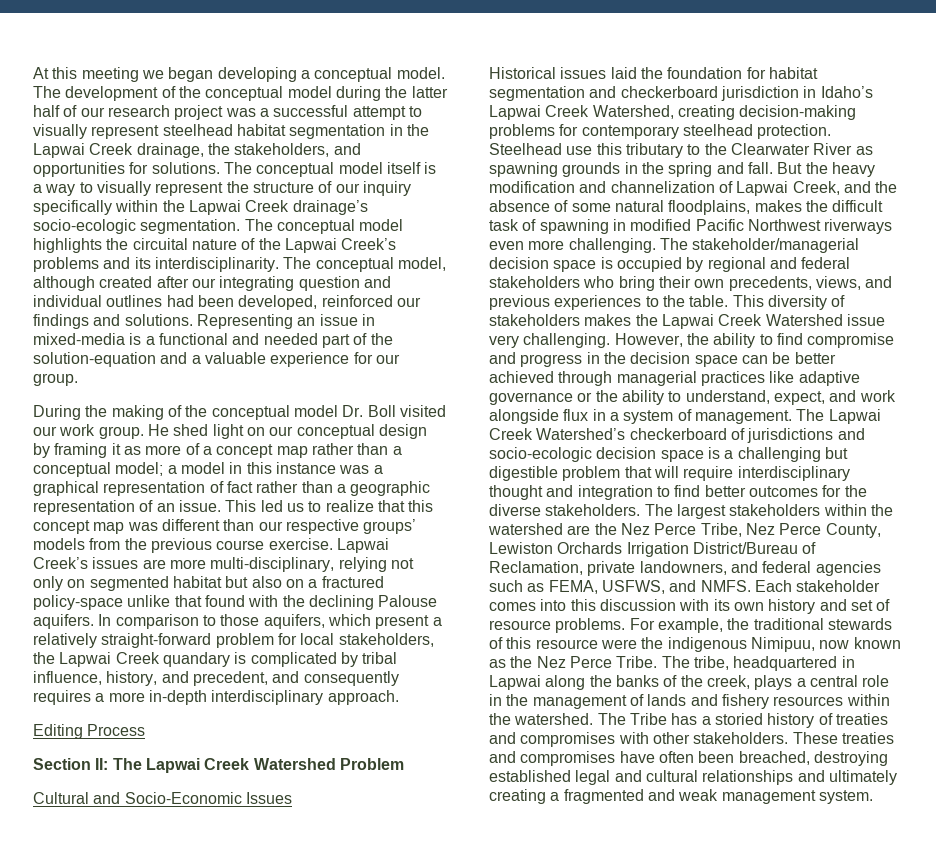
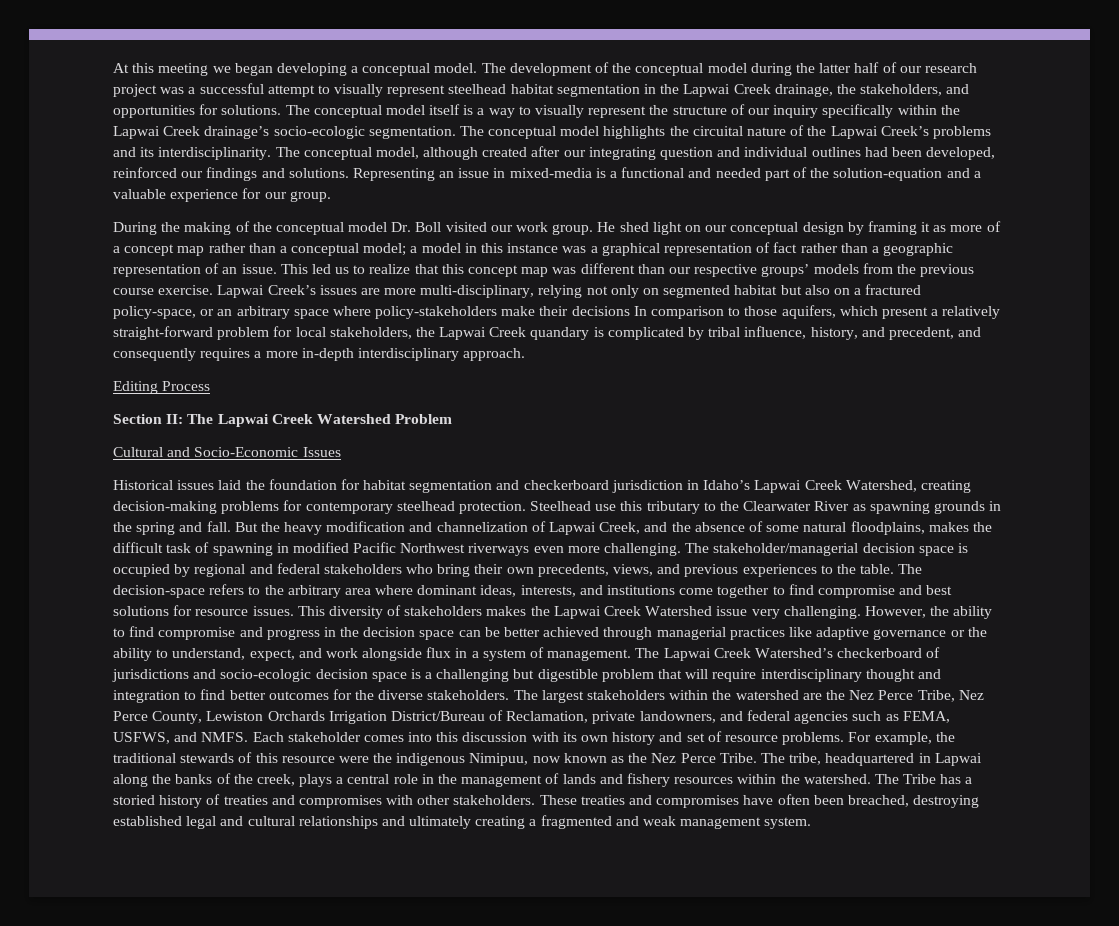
[33,595,438,610] [33,614,94,629] policy-space unlike that found with the declining Palouse aquifers. -> [113,306,630,319] policy-space, or an arbitrary space where policy-stakeholders make their decisions
(729, 301) none -> [898,564,923,574] [113,584,953,598] [113,605,294,616] The decision-space refers to the arbitrary area where dominant ideas, interests, and institutions come together to find compromise and best solutions for resource issues.

